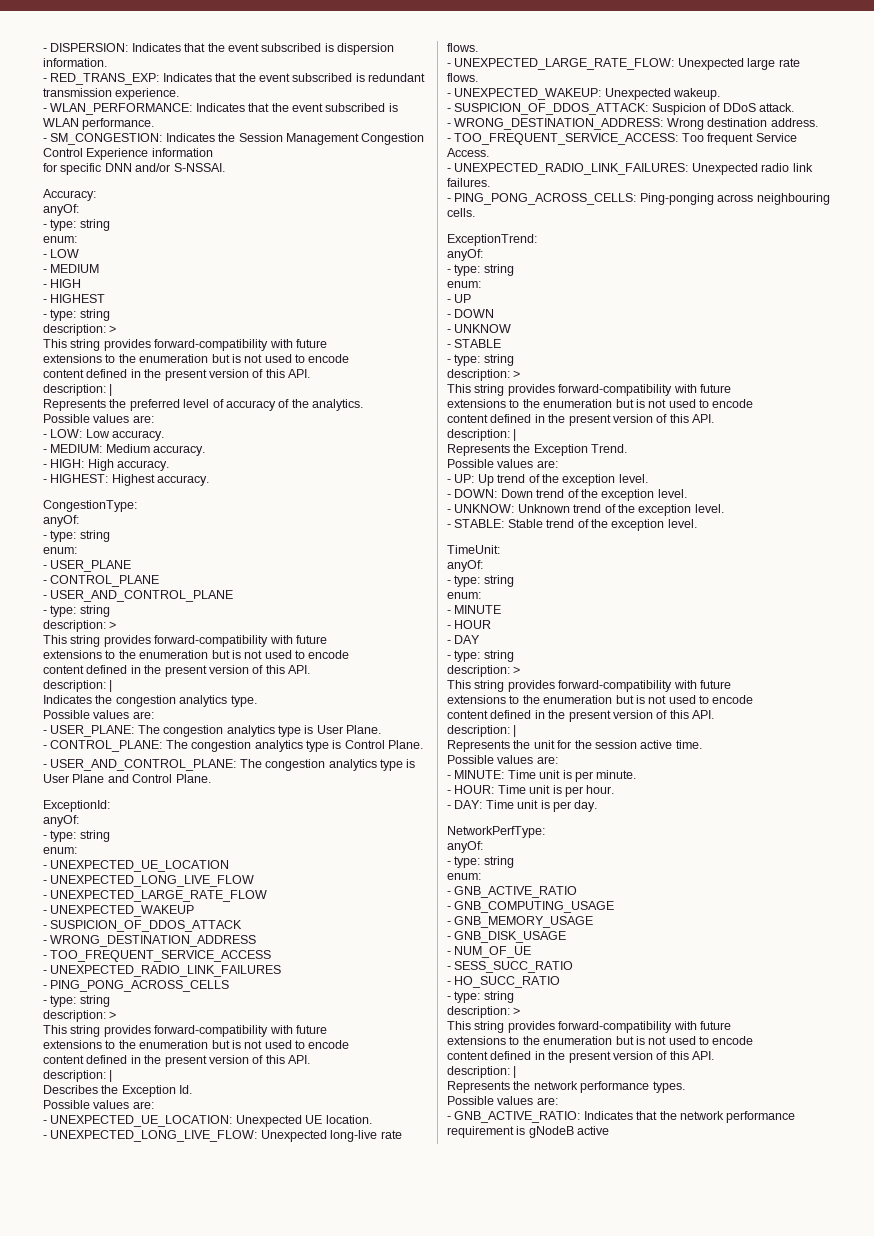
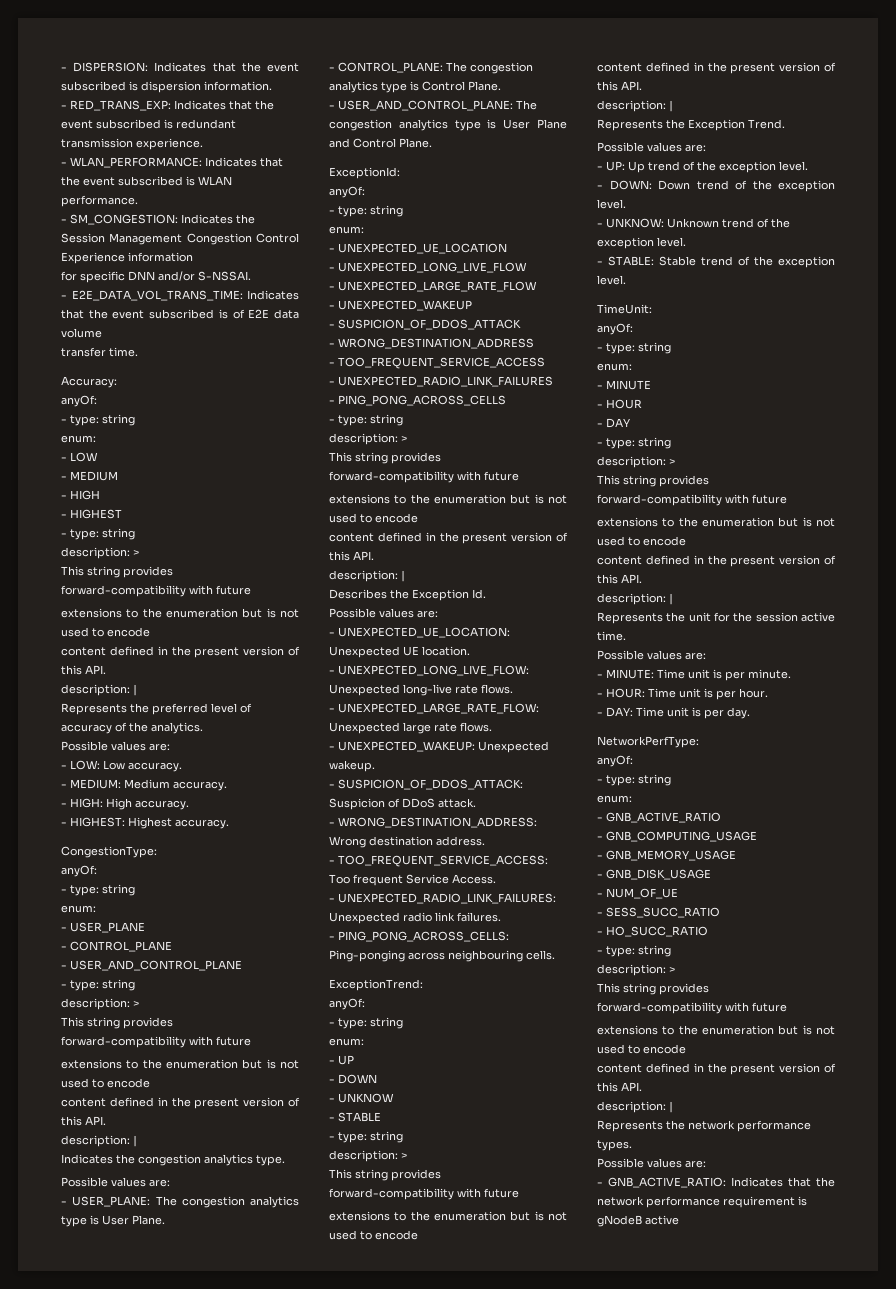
(225, 167) none -> [61,290,299,301] [61,309,299,319] [61,328,102,338] [61,347,138,357] // - E2E_DATA_VOL_TRANS_TIME: Indicates that the event subscribed is of E2E data volume // transfer time.

